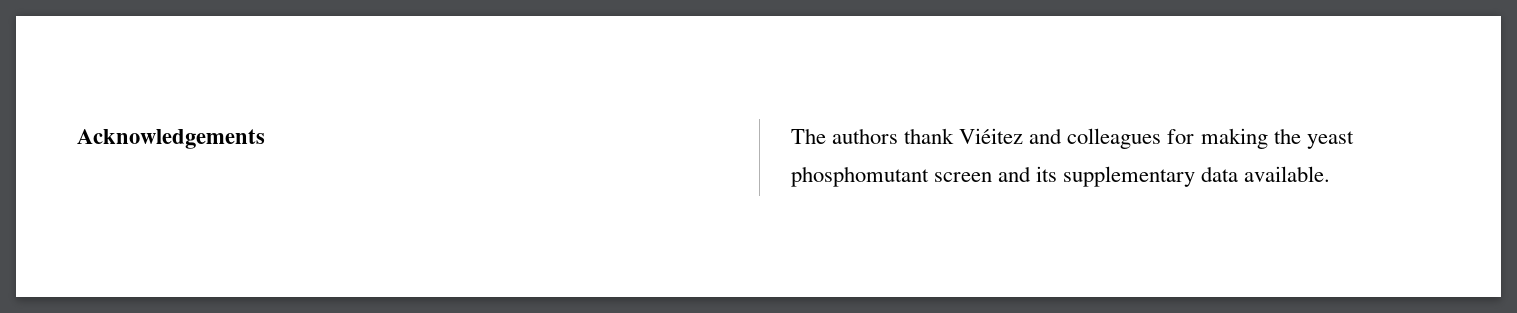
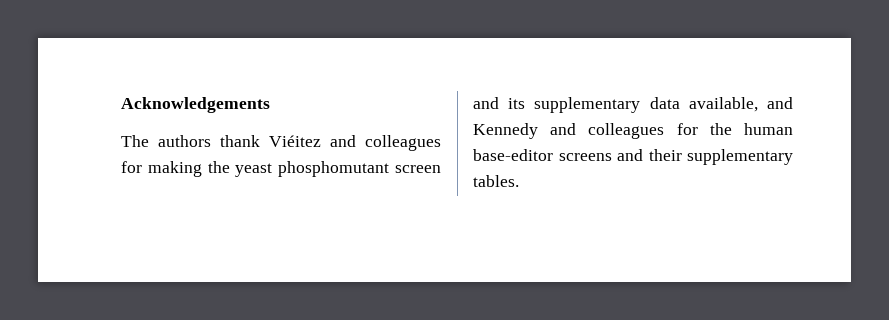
[1244,166,1331,182] available. -> [688,97,793,112] [473,123,793,139] [473,149,793,165] [473,175,519,187] available, and Kennedy and colleagues for the human base-editor screens and their supplementary tables.

